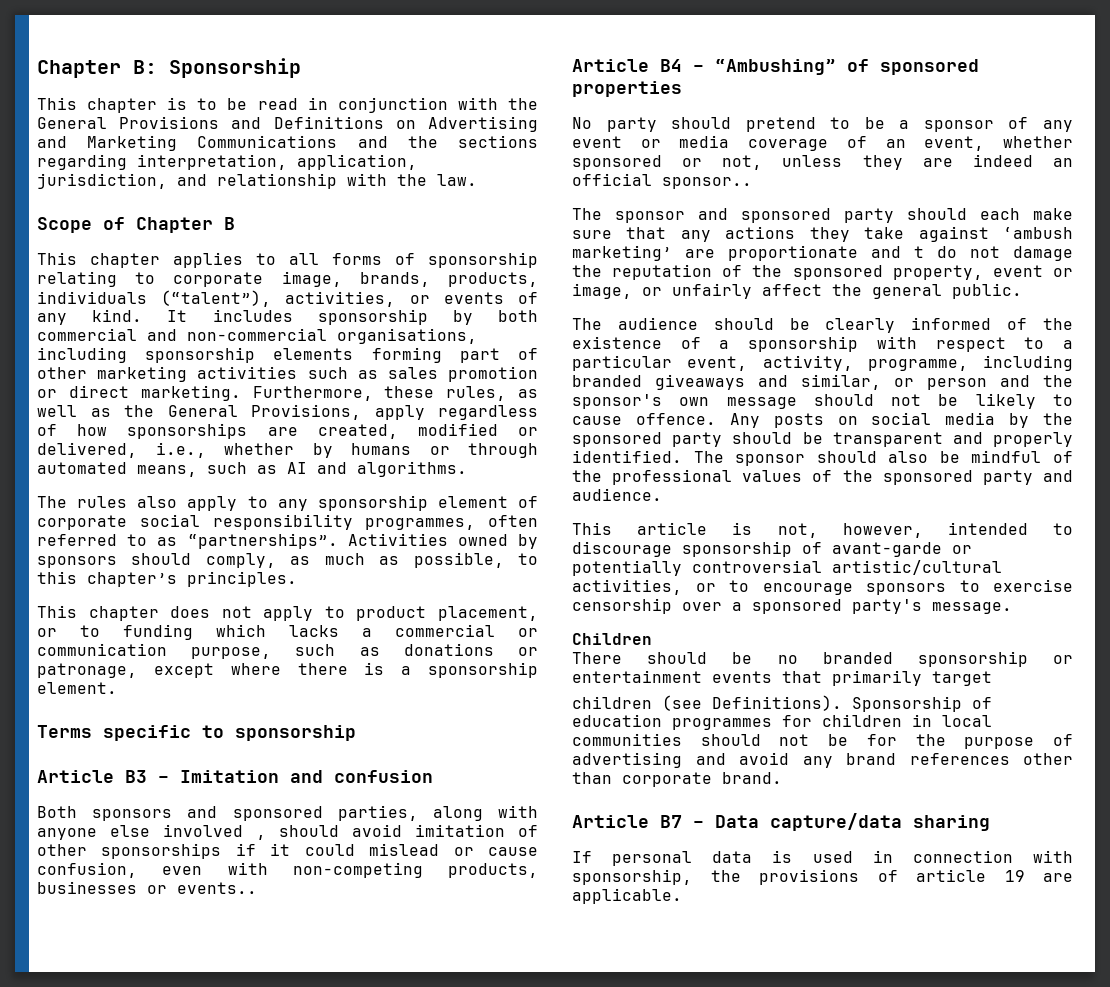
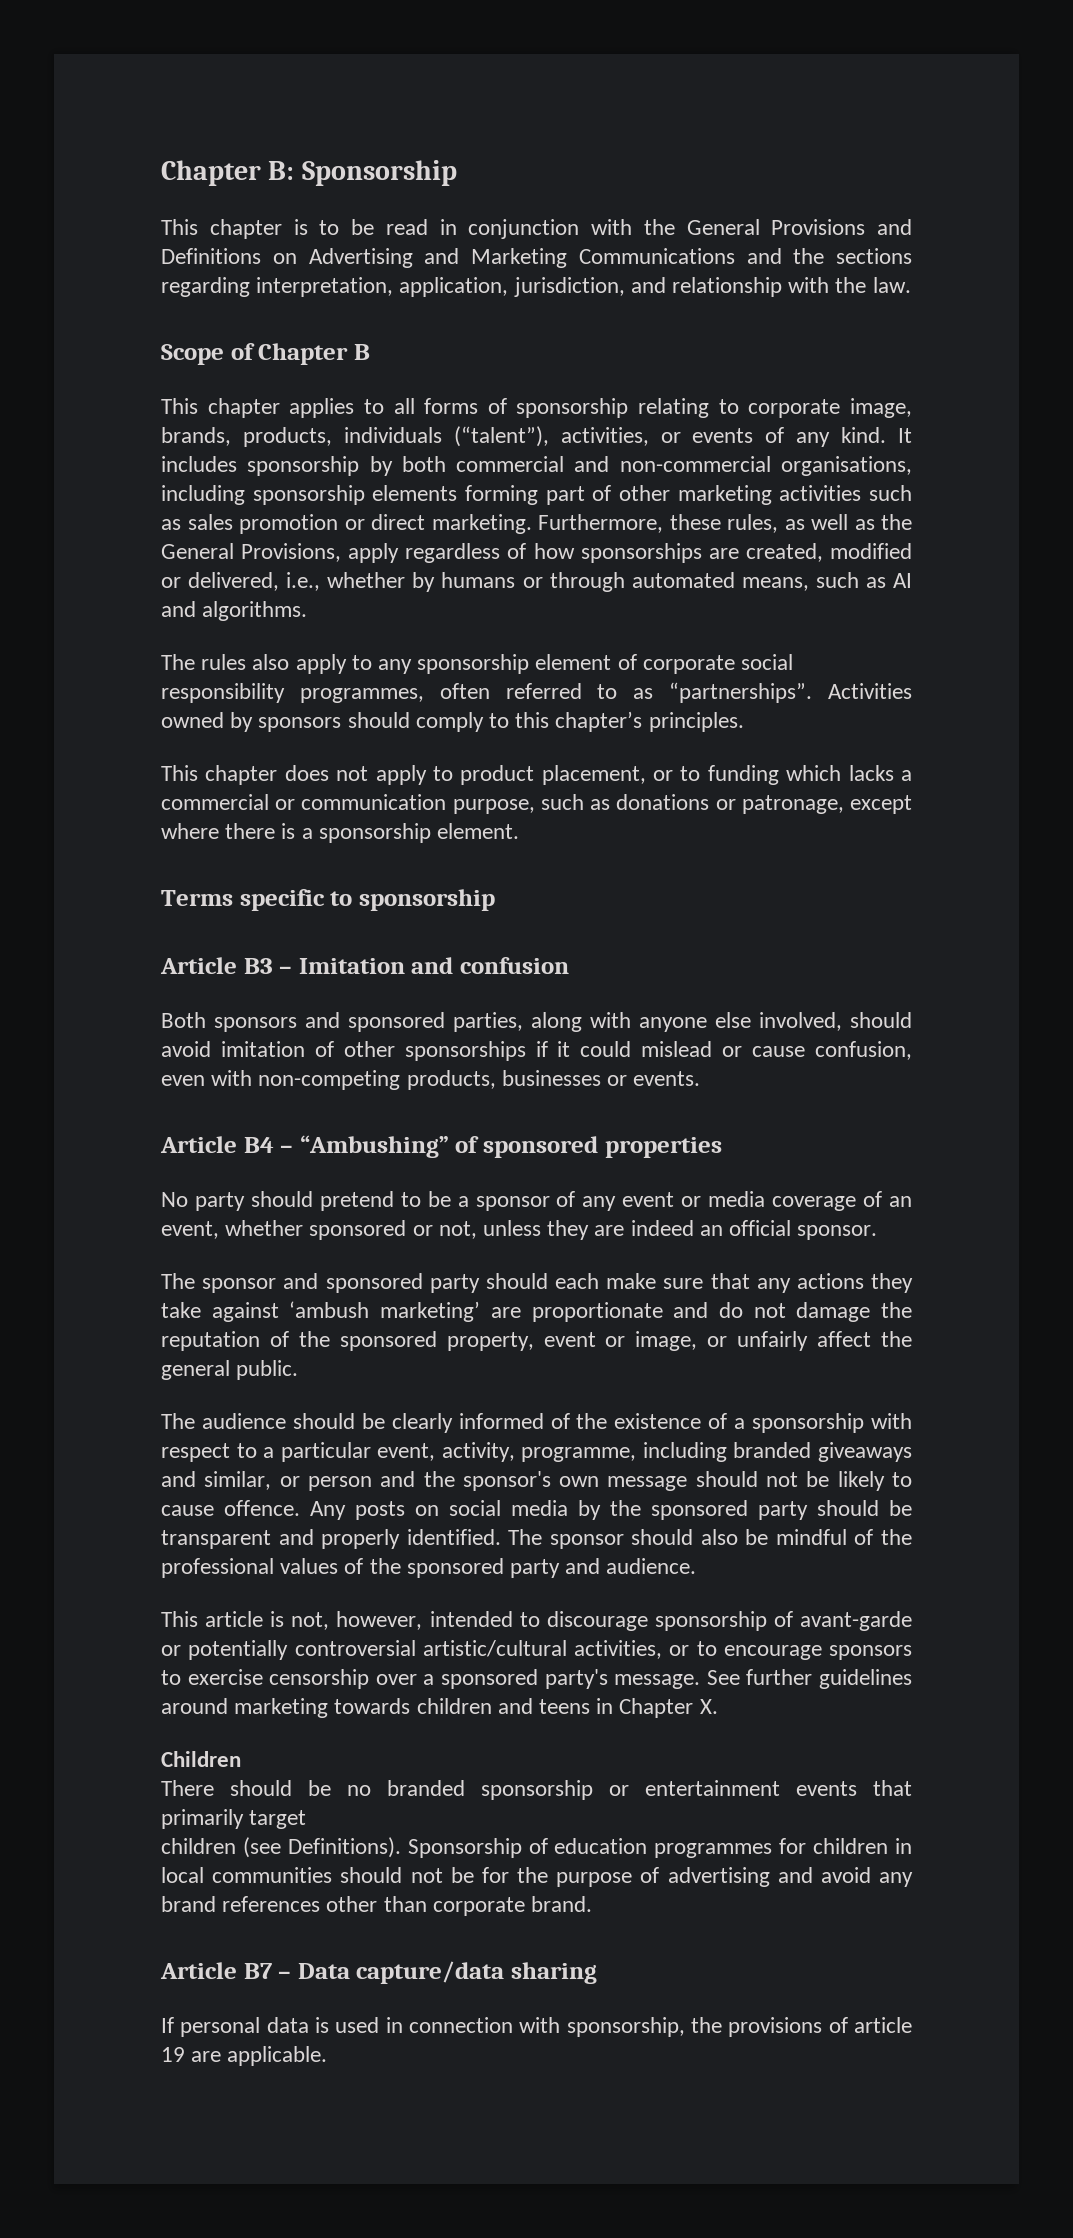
[205,552,504,568] comply, as much as possible, -> [415,712,484,732] comply
[163,824,266,840] involved , -> [759,1012,842,1031] involved,
[177,882,257,894] events.. -> [633,1071,701,1086] events.
[662,177,752,189] sponsor.. -> [797,1225,878,1240] sponsor.
[914,246,924,258] t -> (709, 1310) none
(1012, 608) none -> [706,1669,913,1689] [161,1698,718,1718] See further guidelines around marketing towards children and teens in Chapter X.

